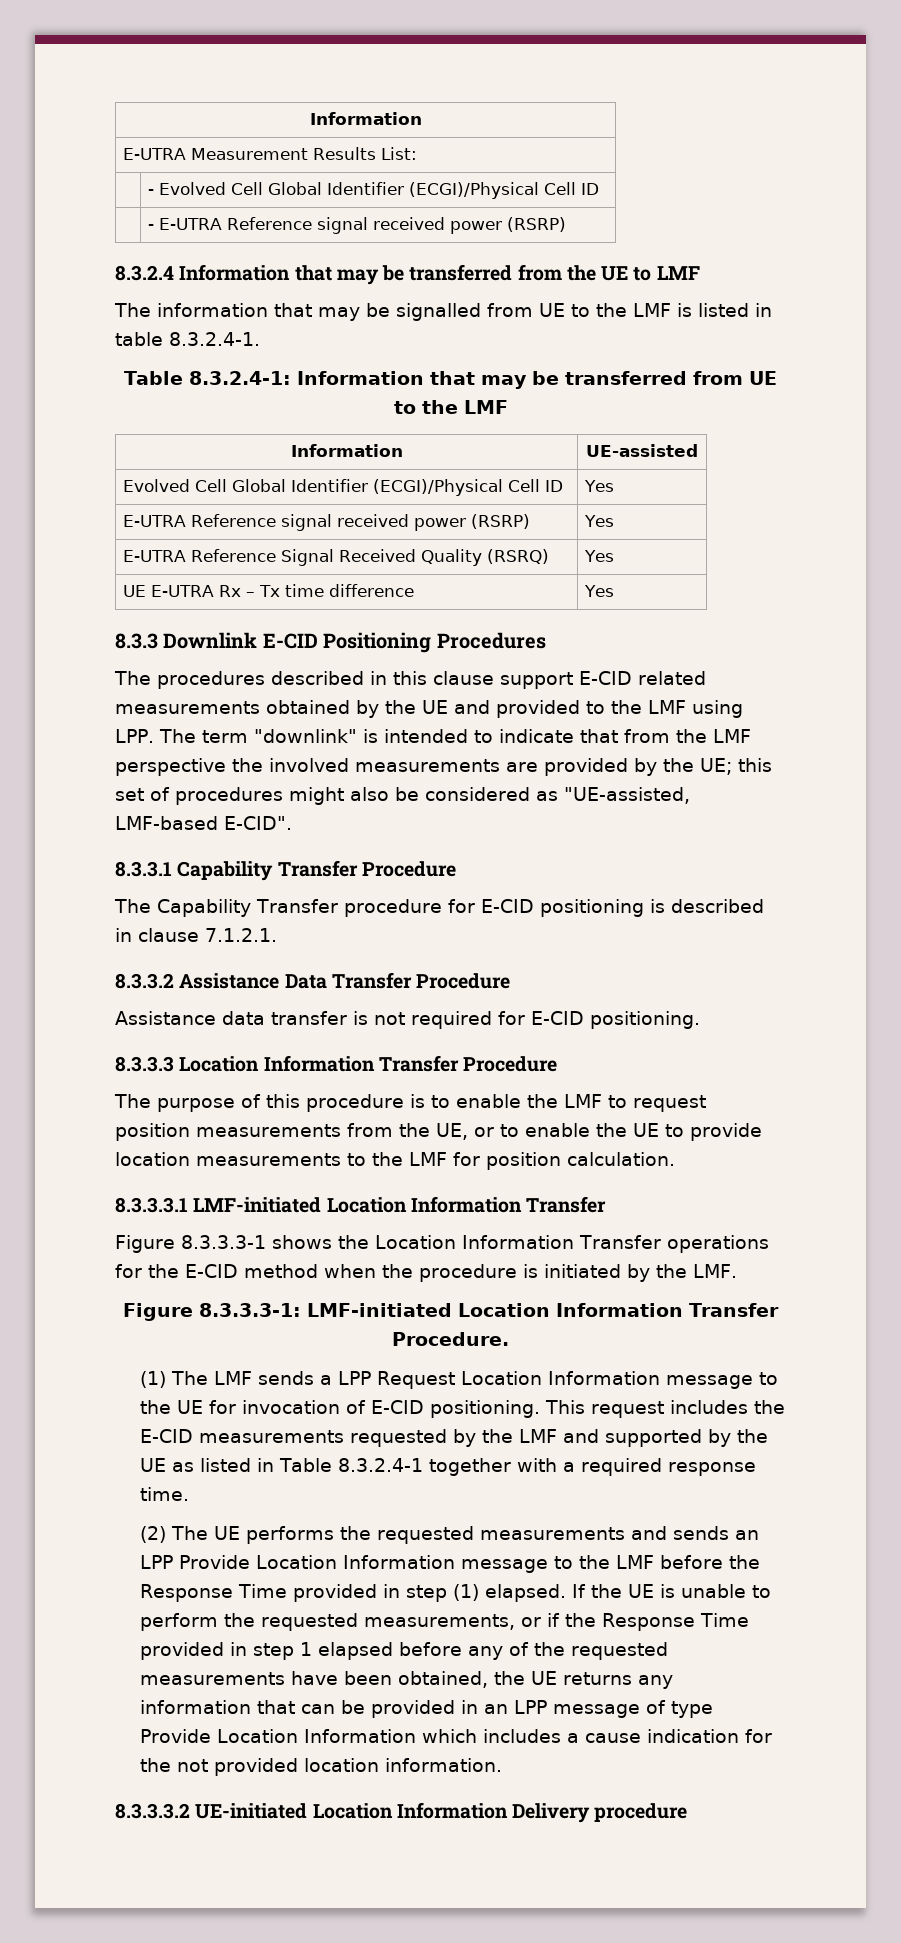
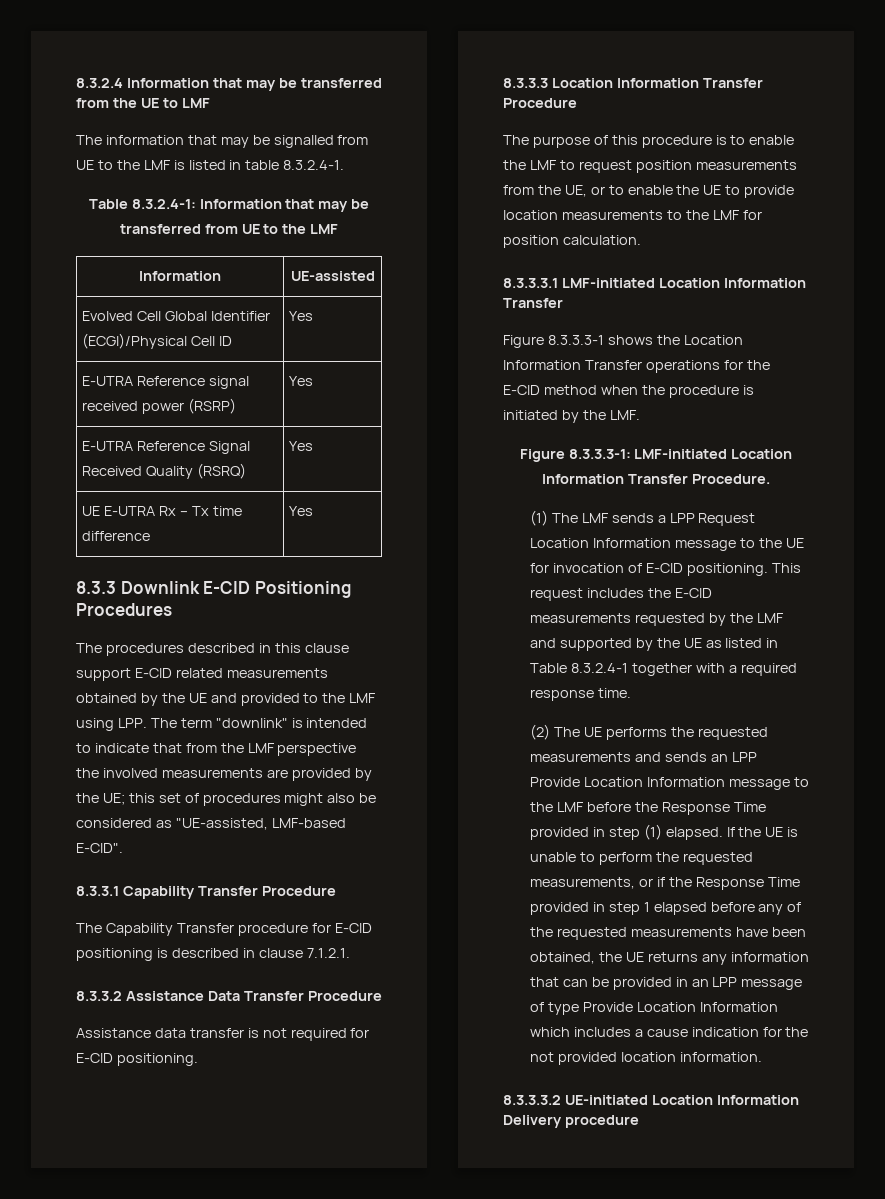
[309,112,422,125] [122,147,417,160] [147,182,599,199] [147,217,566,234] Information // E-UTRA Measurement Results List: // | - Evolved Cell Global Identifier (ECGI)/Physical Cell ID // | - E-UTRA Reference signal received power (RSRP) // -> (76, 83) none

